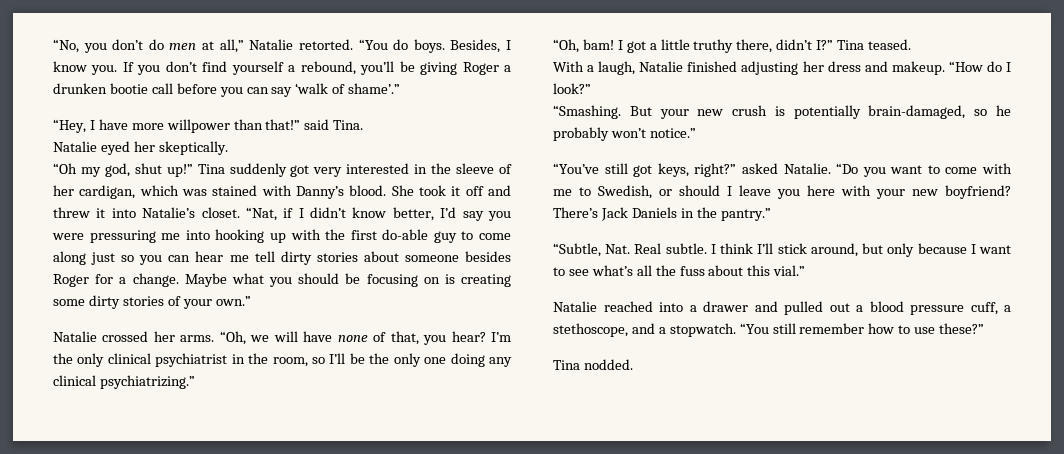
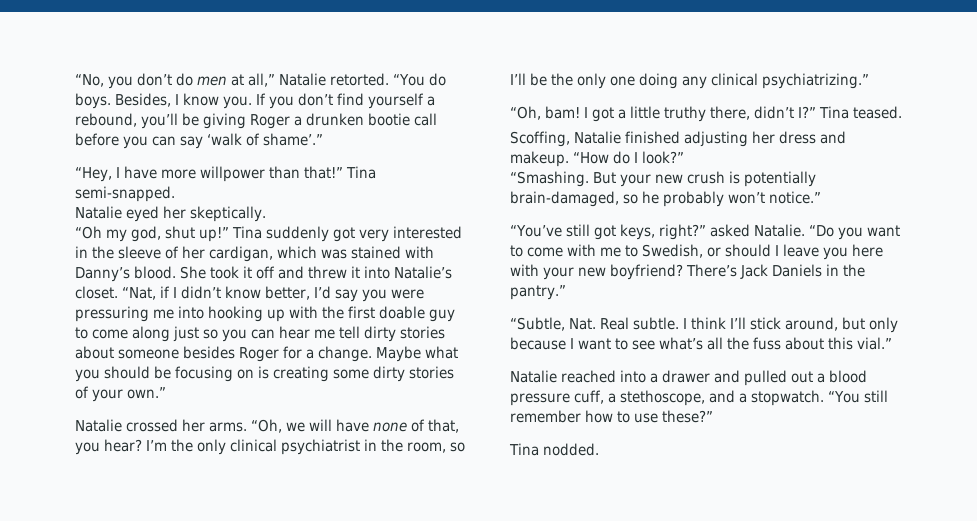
[304,119,364,130] said Tina. -> [346,166,376,179] [75,186,175,202] Tina semi-snapped.
[382,229,429,240] do-able -> [379,306,425,319] doable
[553,61,636,75] With a laugh, -> [510,131,570,147] Scoffing,

